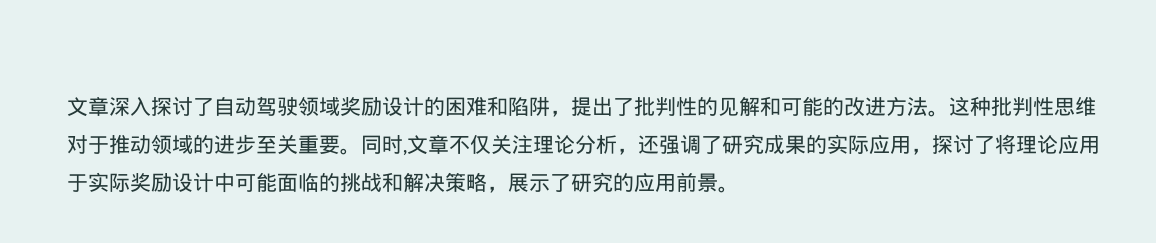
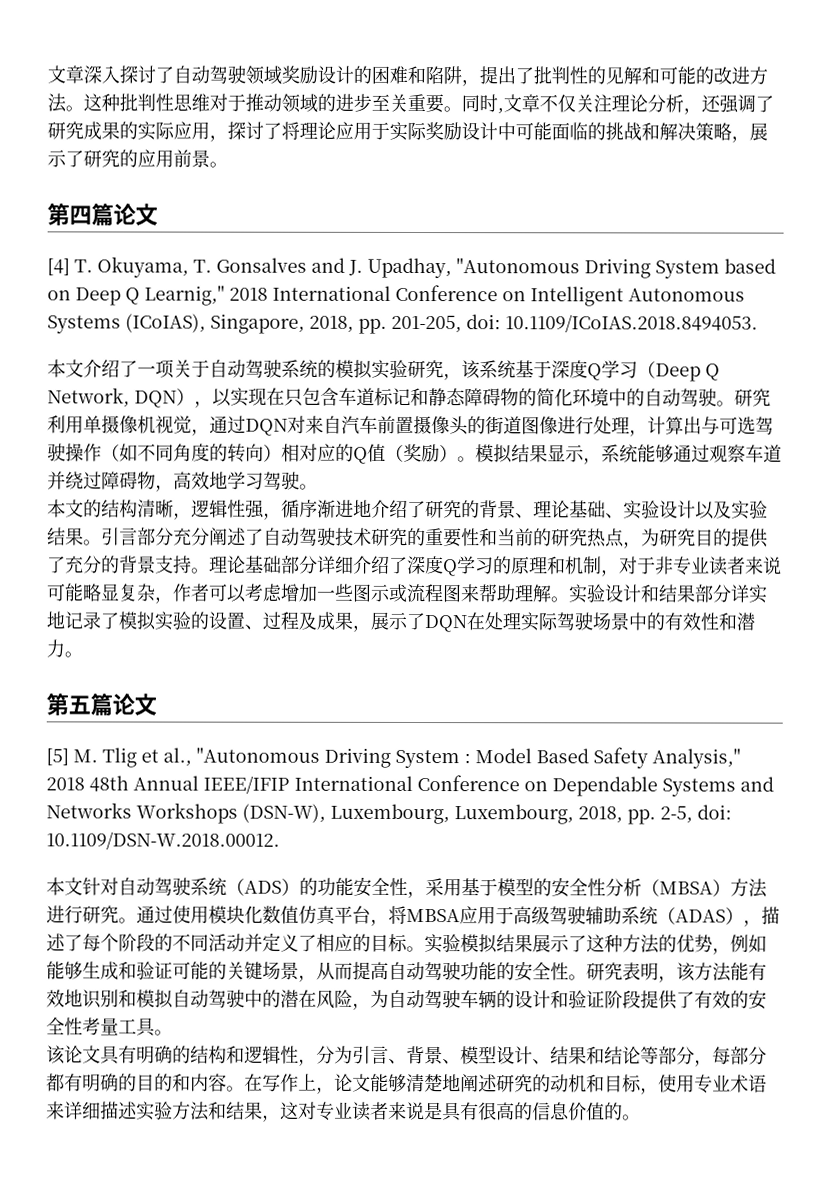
(739, 189) none -> [47,203,158,226] [47,256,776,279] [47,284,745,307] [47,313,758,334] [47,359,720,382] [47,387,771,408] [47,415,774,437] [47,443,782,465] [47,471,318,492] [47,499,768,520] [47,527,769,549] [47,555,782,577] [46,583,768,604] [46,611,755,633] [46,639,83,658] [46,693,157,716] [46,747,741,769] [46,775,774,797] [46,802,732,825] [46,831,280,850] [46,876,768,899] [46,905,780,927] [46,932,767,955] [46,961,767,983] [46,989,767,1010] [46,1017,173,1037] [46,1045,767,1067] [46,1073,767,1095] [46,1101,641,1122] // 第四篇论文 // [4] T. Okuyama, T. Gonsalves and J. Upadhay, "Autonomous Driving System based on Deep Q Learnig," 2018 International Conference on Intelligent Autonomous Systems (ICoIAS), Singapore, 2018, pp. 201-205, doi: 10.1109/ICoIAS.2018.8494053. // 本文介绍了一项关于自动驾驶系统的模拟实验研究，该系统基于深度Q学习（Deep Q Network, DQN），以实现在只包含车道标记和静态障碍物的简化环境中的自动驾驶。研究利用单摄像机视觉，通过DQN对来自汽车前置摄像头的街道图像进行处理，计算出与可选驾驶操作（如不同角度的转向）相对应的Q值（奖励）。模拟结果显示，系统能够通过观察车道并绕过障碍物，高效地学习驾驶。 // 本文的结构清晰，逻辑性强，循序渐进地介绍了研究的背景、理论基础、实验设计以及实验结果。引言部分充分阐述了自动驾驶技术研究的重要性和当前的研究热点，为研究目的提供了充分的背景支持。理论基础部分详细介绍了深度Q学习的原理和机制，对于非专业读者来说可能略显复杂，作者可以考虑增加一些图示或流程图来帮助理解。实验设计和结果部分详实地记录了模拟实验的设置、过程及成果，展示了DQN在处理实际驾驶场景中的有效性和潜力。 // 第五篇论文 // [5] M. Tlig et al., "Autonomous Driving System : Model Based Safety Analysis," 2018 48th Annual IEEE/IFIP International Conference on Dependable Systems and Networks Workshops (DSN-W), Luxembourg, Luxembourg, 2018, pp. 2-5, doi: 10.1109/DSN-W.2018.00012. // 本文针对自动驾驶系统（ADS）的功能安全性，采用基于模型的安全性分析（MBSA）方法进行研究。通过使用模块化数值仿真平台，将MBSA应用于高级驾驶辅助系统（ADAS），描述了每个阶段的不同活动并定义了相应的目标。实验模拟结果展示了这种方法的优势，例如能够生成和验证可能的关键场景，从而提高自动驾驶功能的安全性。研究表明，该方法能有效地识别和模拟自动驾驶中的潜在风险，为自动驾驶车辆的设计和验证阶段提供了有效的安全性考量工具。 // 该论文具有明确的结构和逻辑性，分为引言、背景、模型设计、结果和结论等部分，每部分都有明确的目的和内容。在写作上，论文能够清楚地阐述研究的动机和目标，使用专业术语来详细描述实验方法和结果，这对专业读者来说是具有很高的信息价值的。

